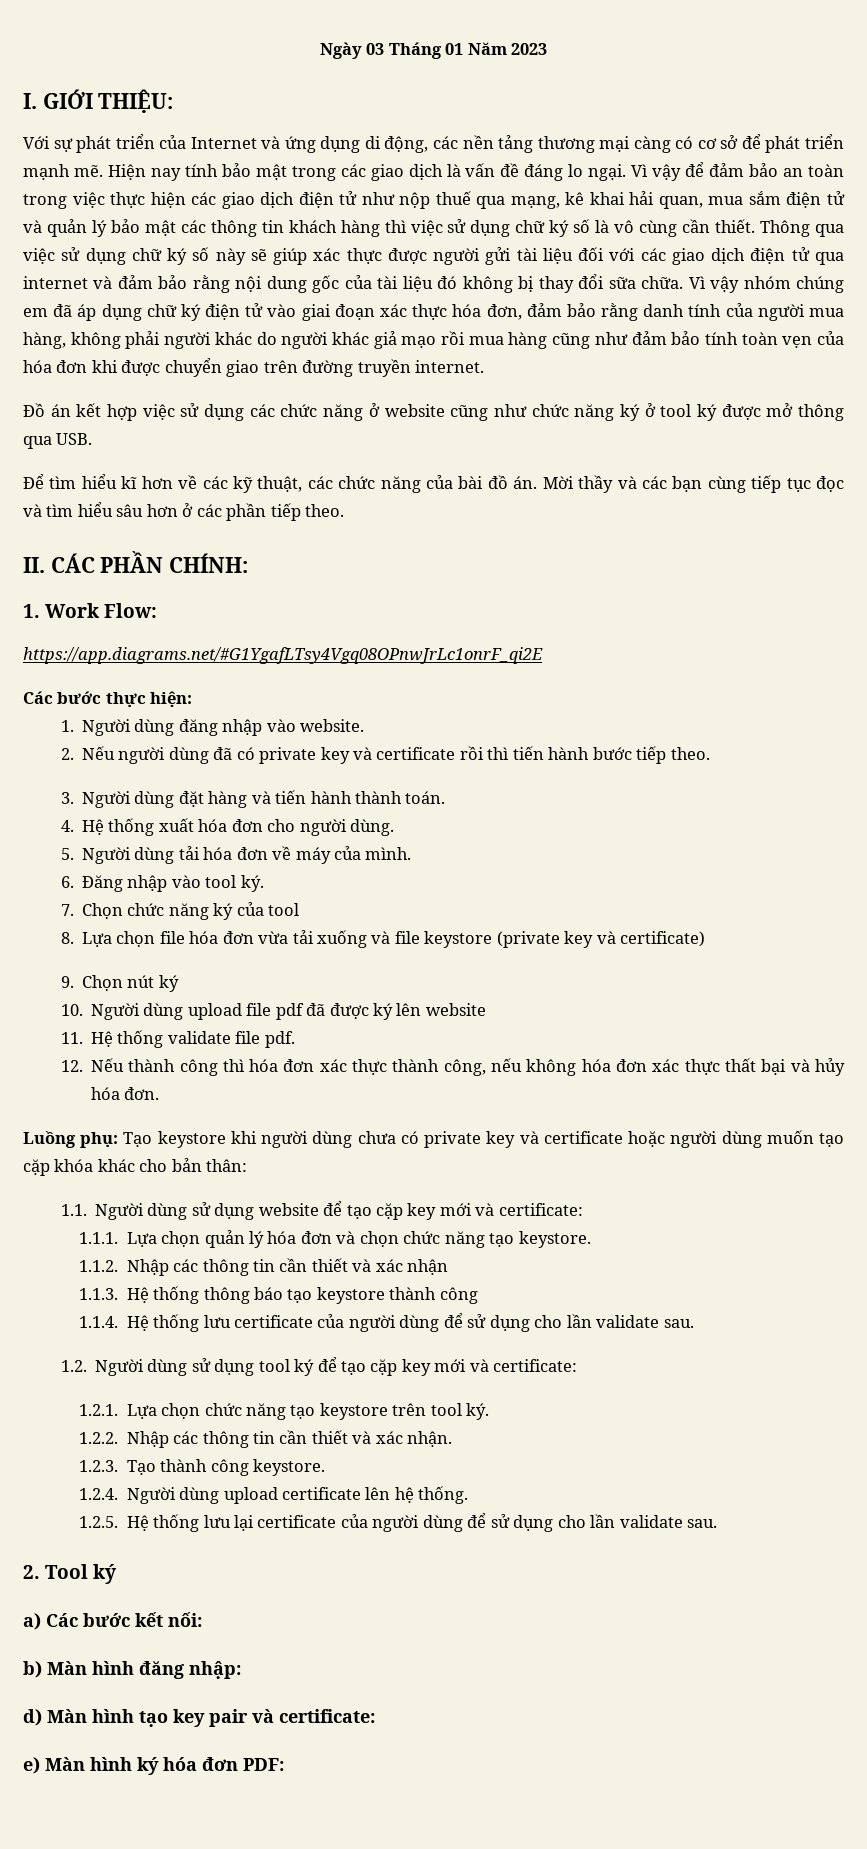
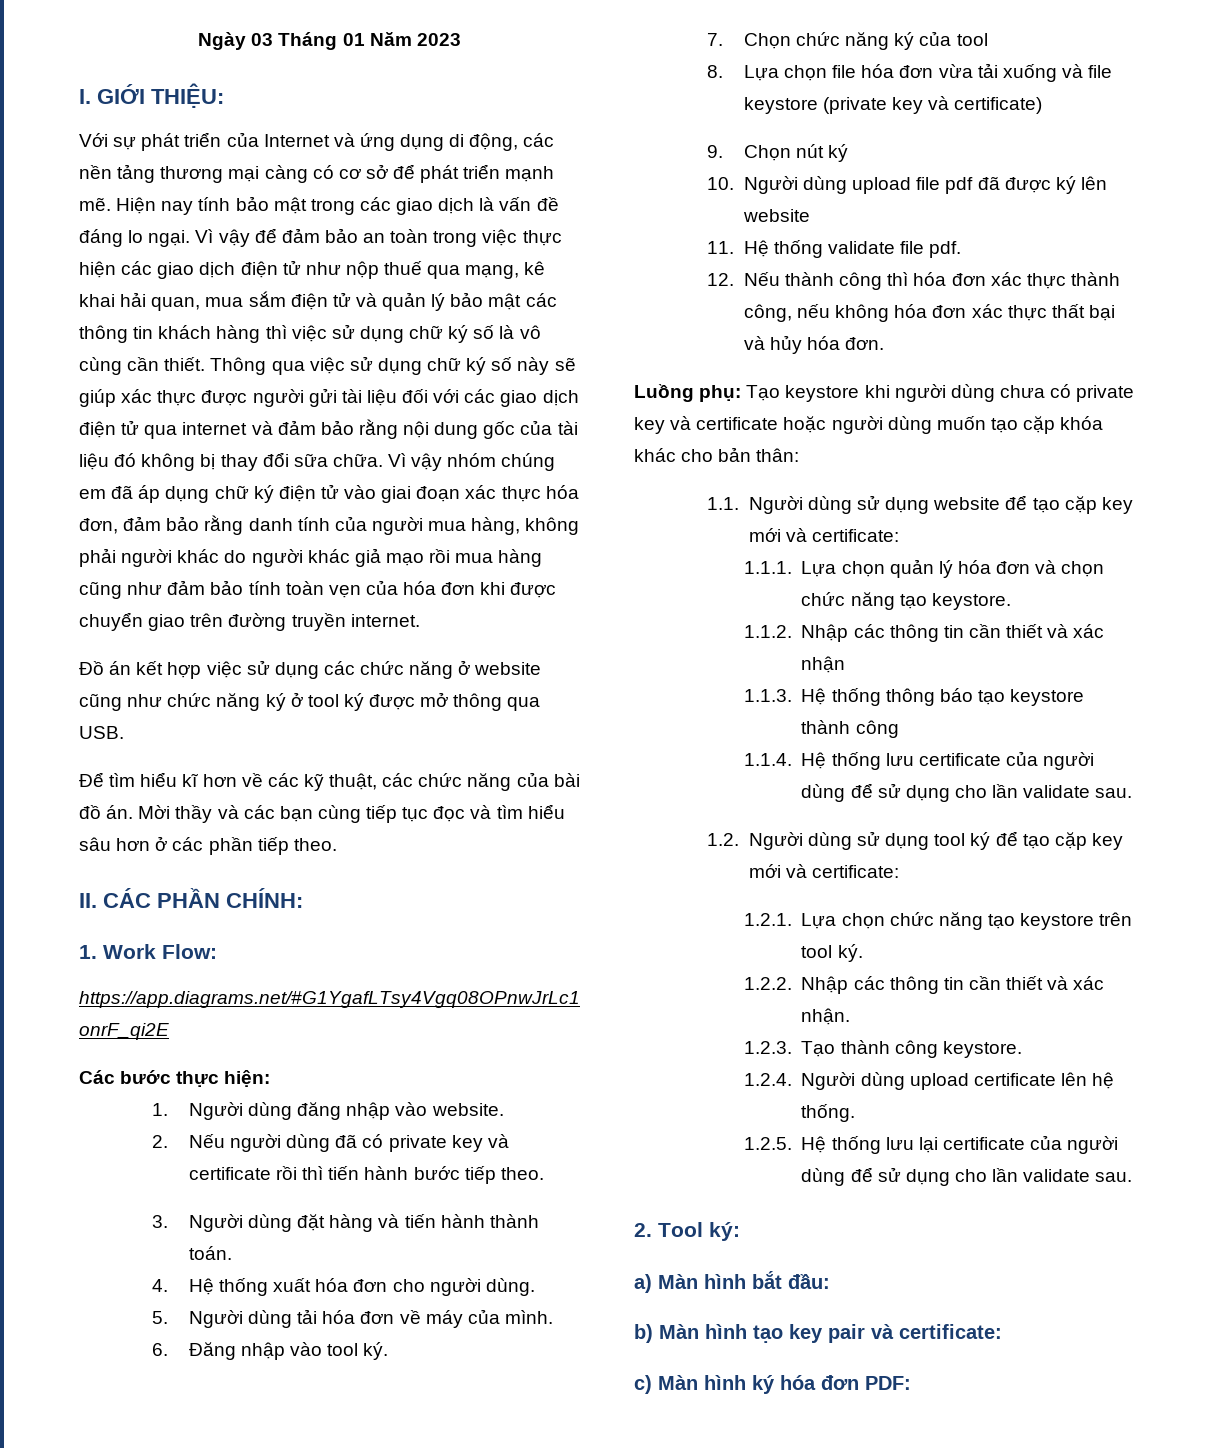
[93,1564,117,1584] ký -> [709,1222,740,1241] ký:
[46,1612,202,1627] Các bước kết nối: -> [658,1271,830,1289] Màn hình bắt đầu:
[139,1661,241,1679] [23,1709,134,1726] đăng nhập: // d) Màn hình -> (747, 1331) none
[23,1757,40,1774] e) -> [634,1375,652,1394] c)

